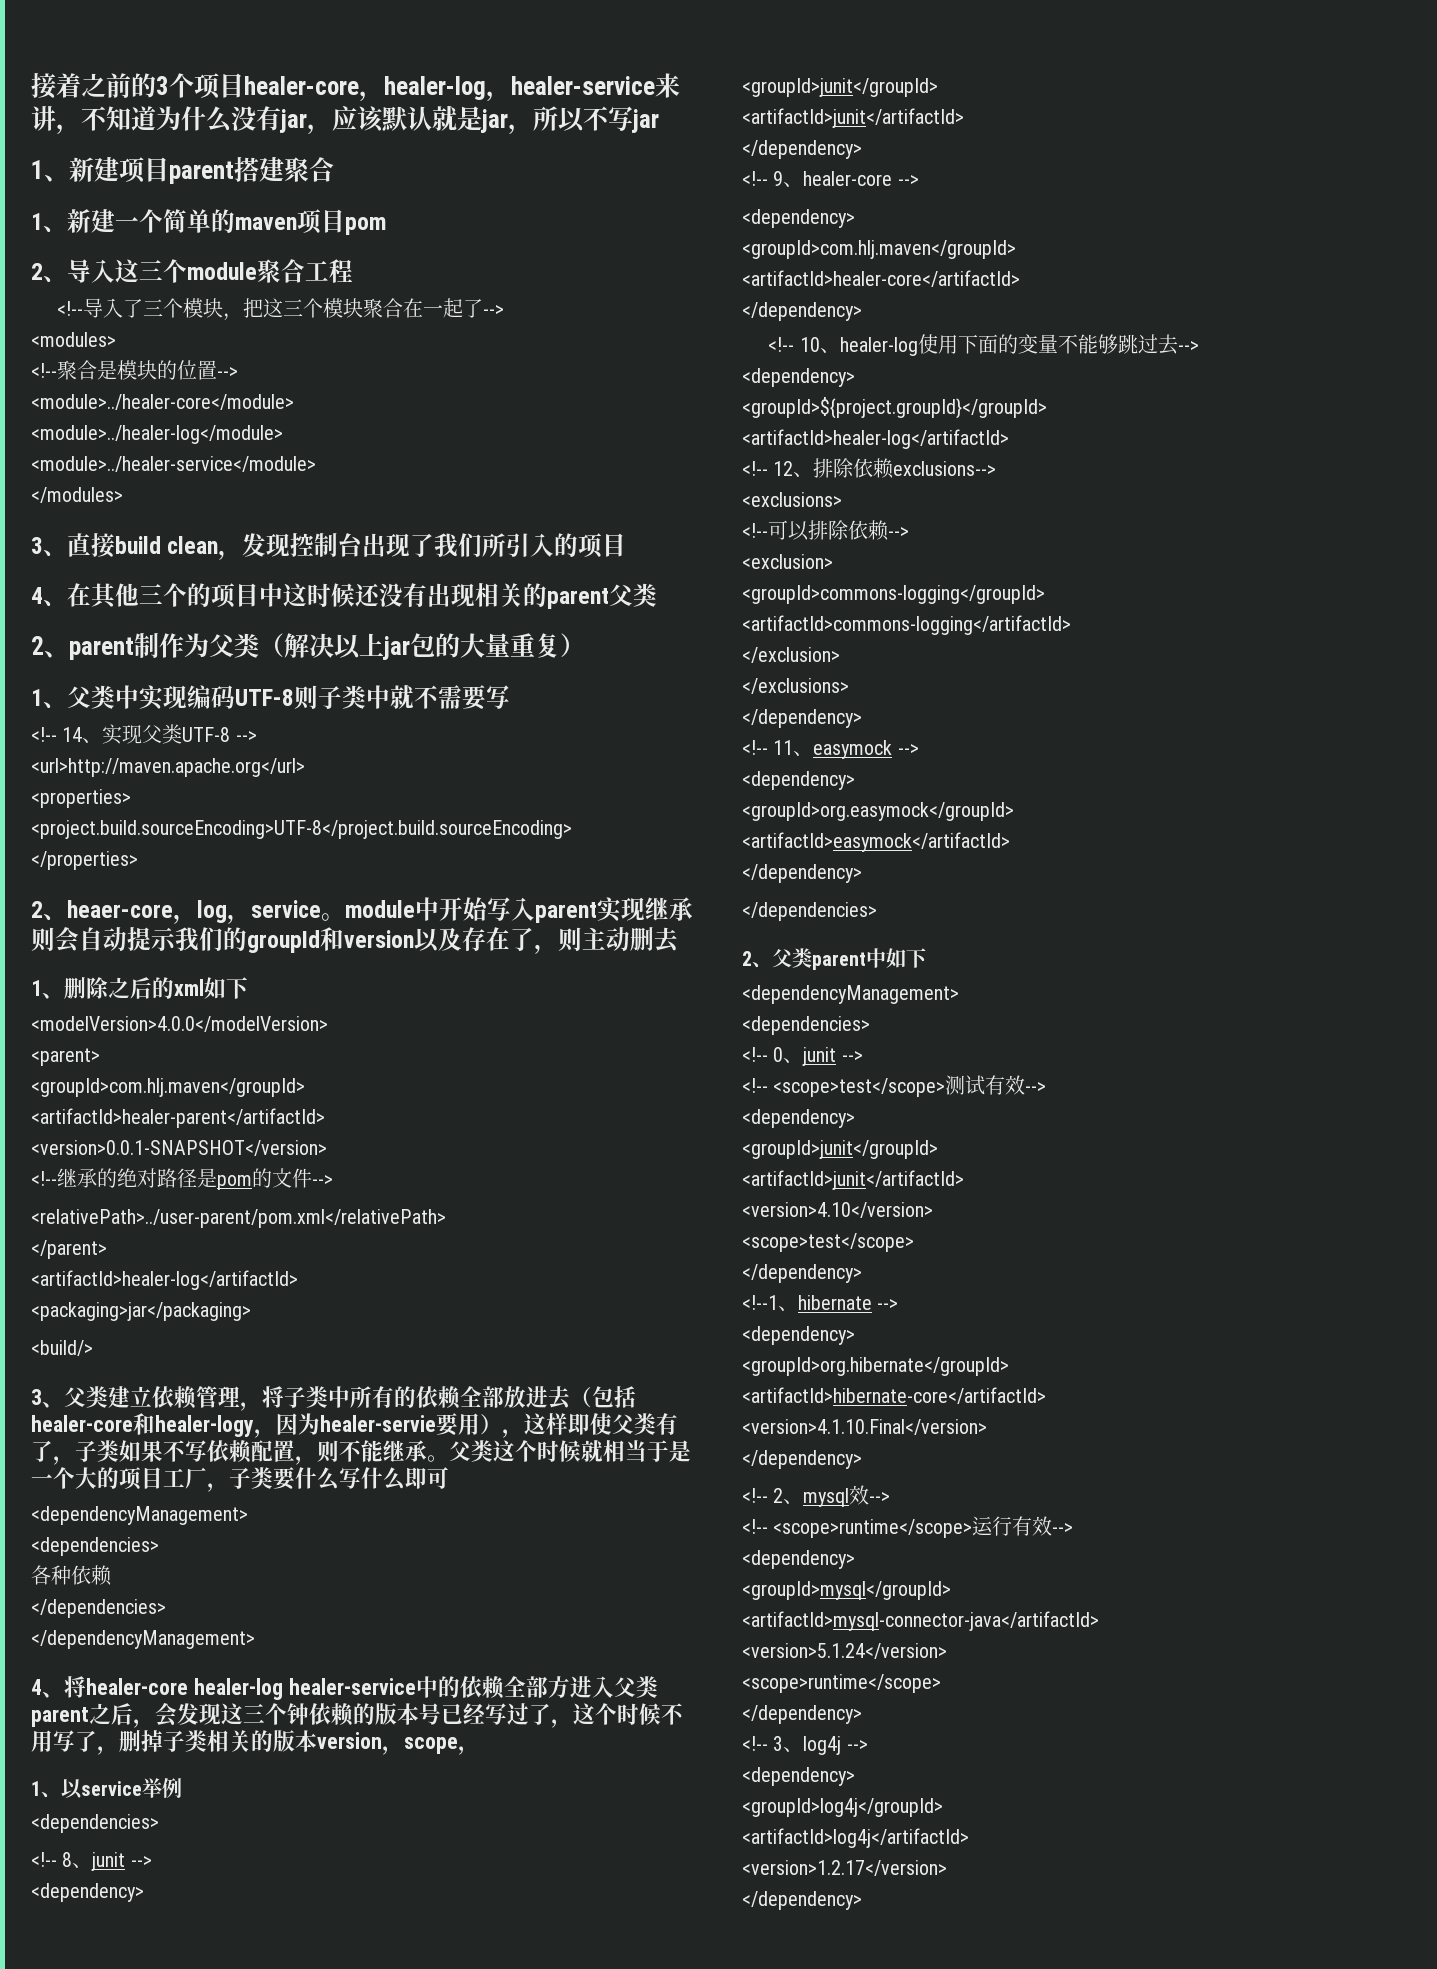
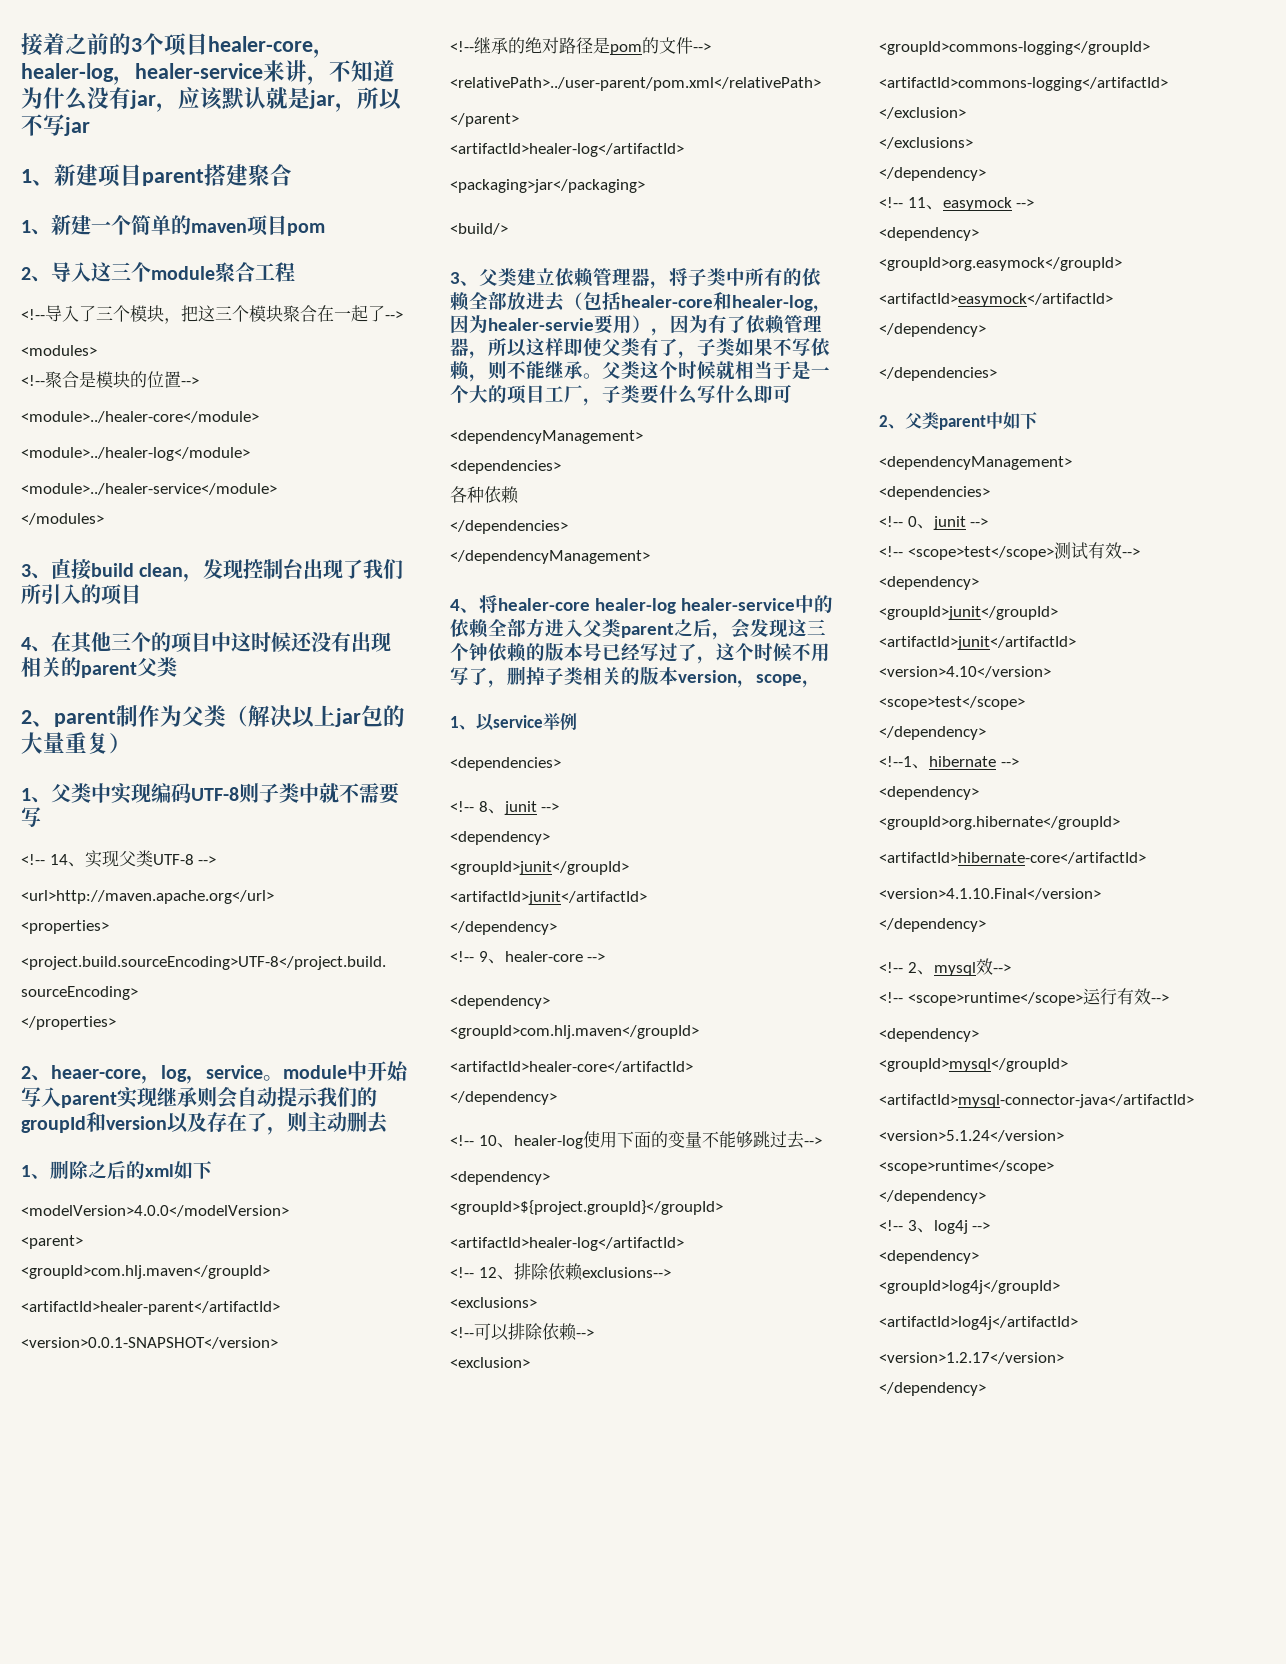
(240, 1396) none -> [631,268,650,286] 器
[155,1415,254,1437] healer-logy -> [732,295,813,311] healer-log
(524, 1433) none -> [670,315,822,334] [450,338,527,359] 因为有了依赖管理器，所以
[251,1440,295,1462] 配置 -> (470, 370) none

